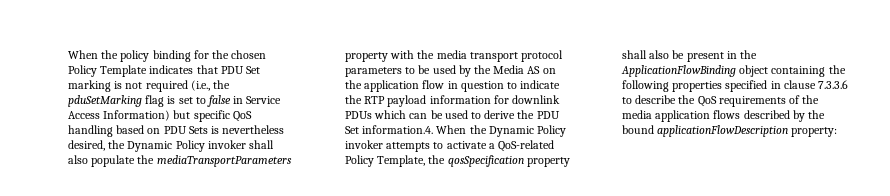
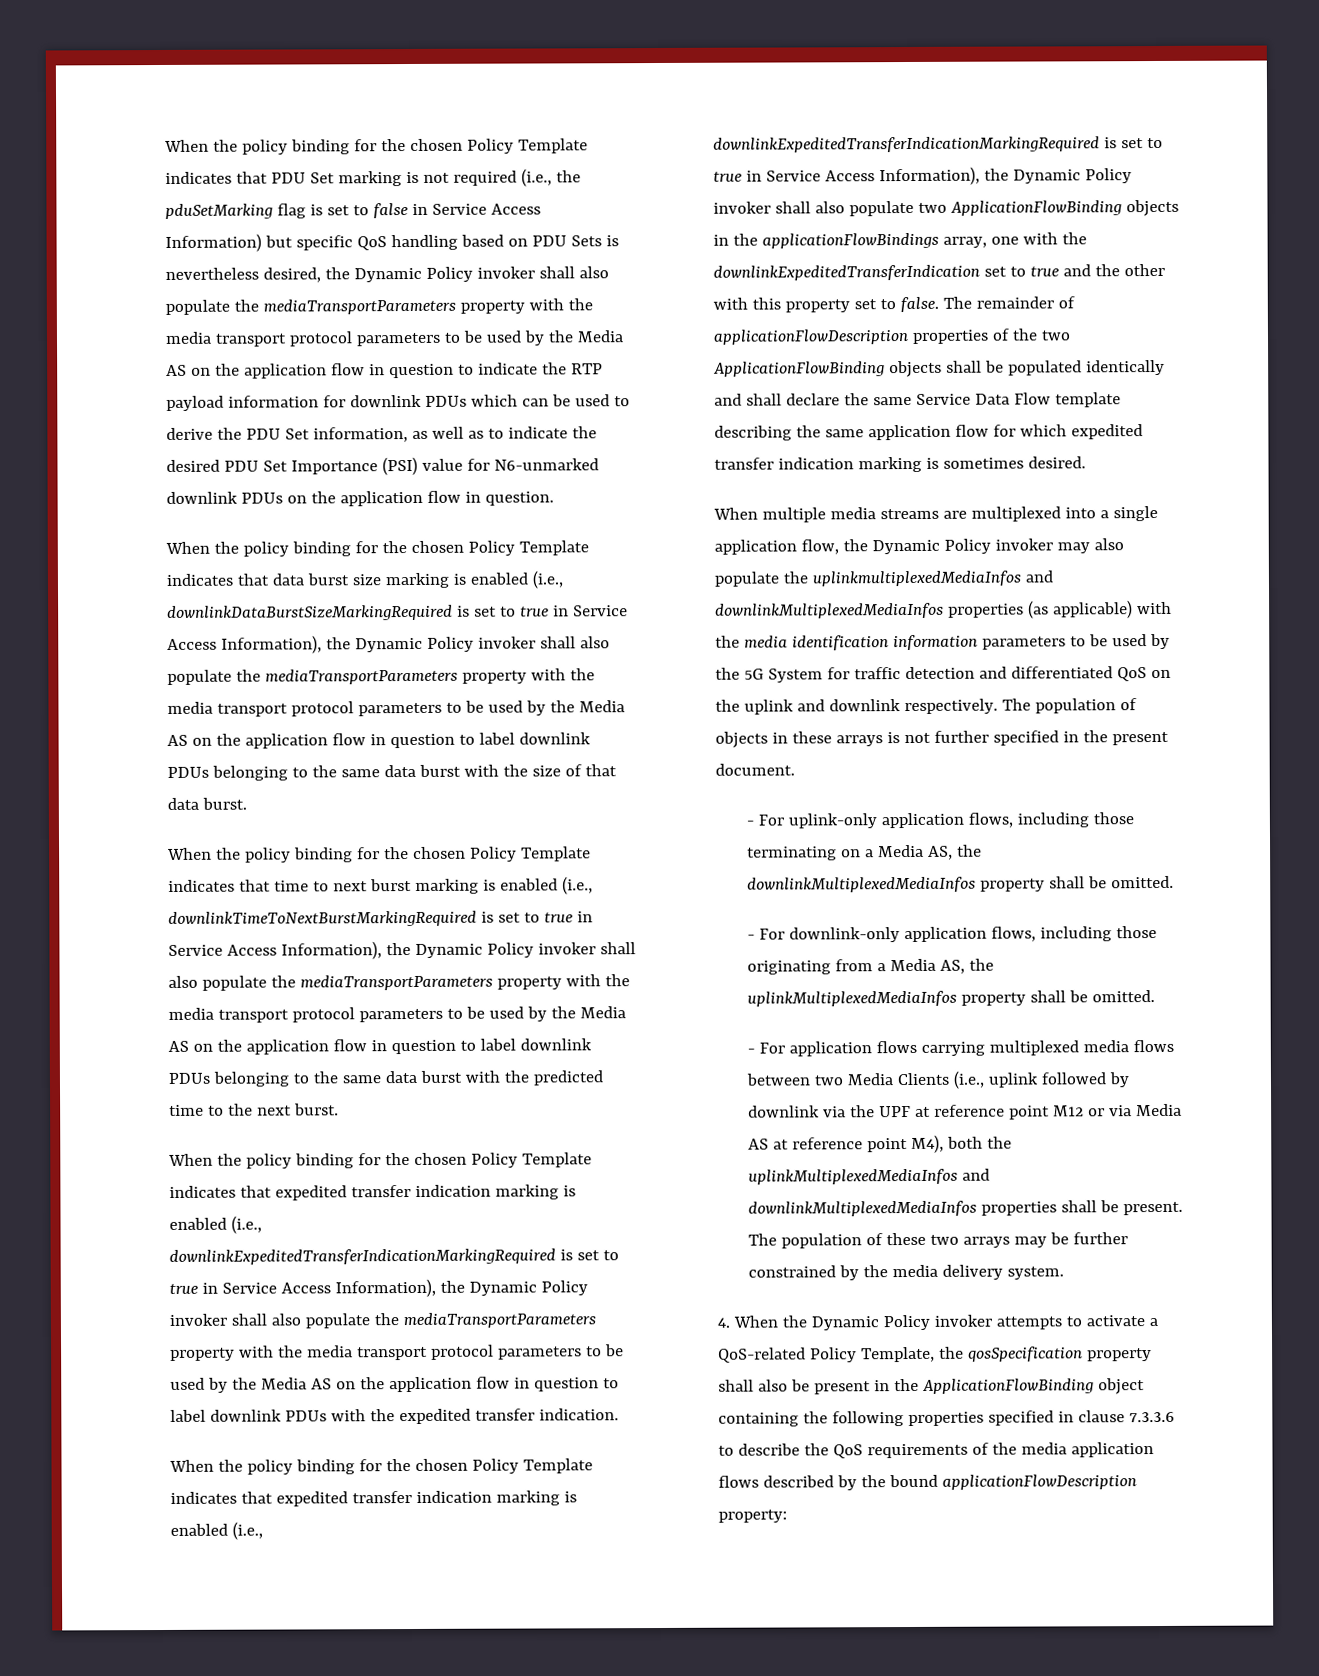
[362,125,434,134] information.4. -> [312,426,597,443] [165,456,599,476] [165,490,554,507] [164,540,589,557] [165,570,563,589] [166,604,628,621] [166,635,610,654] [166,668,595,685] [166,700,625,717] [166,732,591,749] [166,764,617,781] [166,797,247,810] [166,846,591,863] [167,876,593,895] [167,910,593,927] [167,941,636,960] [167,974,630,991] [167,1006,626,1023] [167,1038,592,1055] [167,1070,603,1087] [168,1103,339,1116] [167,1152,592,1169] [168,1184,576,1201] [168,1215,262,1234] [168,1248,619,1265] [168,1278,588,1298] [168,1312,596,1329] [169,1344,624,1361] [169,1376,619,1393] [169,1408,619,1425] [168,1458,593,1475] [169,1490,577,1507] [169,1521,263,1540] [712,136,1163,153] [712,166,1132,186] [712,199,1179,217] [712,232,1087,249] [712,263,1165,281] [712,296,1075,313] [712,328,1071,345] [712,359,1165,378] [713,392,1121,408] [713,424,1143,441] [713,456,1086,473] [712,505,1158,523] [713,538,1124,555] [713,570,1053,587] [714,600,1172,619] [714,633,1170,651] [714,666,1171,683] [714,698,1137,715] [714,730,1169,748] [714,763,795,776] [746,812,1135,829] [747,844,983,861] [747,875,1175,893] [747,926,1158,943] [747,958,995,975] [747,990,1156,1007] [747,1039,1175,1057] [746,1070,1131,1089] [748,1103,1183,1120] [748,1134,1013,1153] [748,1168,991,1185] [748,1200,1184,1217] [748,1232,1129,1249] [748,1264,1065,1281] [716,1317,730,1328] information, as well as to indicate the desired PDU Set Importance (PSI) value for N6-unmarked downlink PDUs on the application flow in question. // When the policy binding for the chosen Policy Template indicates that data burst size marking is enabled (i.e., downlinkDataBurstSizeMarkingRequired is set to true in Service Access Information), the Dynamic Policy invoker shall also populate the mediaTransportParameters property with the media transport protocol parameters to be used by the Media AS on the application flow in question to label downlink PDUs belonging to the same data burst with the size of that data burst. // When the policy binding for the chosen Policy Template indicates that time to next burst marking is enabled (i.e., downlinkTimeToNextBurstMarkingRequired is set to true in Service Access Information), the Dynamic Policy invoker shall also populate the mediaTransportParameters property with the media transport protocol parameters to be used by the Media AS on the application flow in question to label downlink PDUs belonging to the same data burst with the predicted time to the next burst. // When the policy binding for the chosen Policy Template indicates that expedited transfer indication marking is enabled (i.e., downlinkExpeditedTransferIndicationMarkingRequired is set to true in Service Access Information), the Dynamic Policy invoker shall also populate the mediaTransportParameters property with the media transport protocol parameters to be used by the Media AS on the application flow in question to label downlink PDUs with the expedited transfer indication. // When the policy binding for the chosen Policy Template indicates that expedited transfer indication marking is enabled (i.e., downlinkExpeditedTransferIndicationMarkingRequired is set to true in Service Access Information), the Dynamic Policy invoker shall also populate two ApplicationFlowBinding objects in the applicationFlowBindings array, one with the downlinkExpeditedTransferIndication set to true and the other with this property set to false. The remainder of applicationFlowDescription properties of the two ApplicationFlowBinding objects shall be populated identically and shall declare the same Service Data Flow template describing the same application flow for which expedited transfer indication marking is sometimes desired. // When multiple media streams are multiplexed into a single application flow, the Dynamic Policy invoker may also populate the uplinkmultiplexedMediaInfos and downlinkMultiplexedMediaInfos properties (as applicable) with the media identification information parameters to be used by the 5G System for traffic detection and differentiated QoS on the uplink and downlink respectively. The population of objects in these arrays is not further specified in the present document. // - For uplink-only application flows, including those terminating on a Media AS, the downlinkMultiplexedMediaInfos property shall be omitted. // - For downlink-only application flows, including those originating from a Media AS, the uplinkMultiplexedMediaInfos property shall be omitted. // - For application flows carrying multiplexed media flows between two Media Clients (i.e., uplink followed by downlink via the UPF at reference point M12 or via Media AS at reference point M4), both the uplinkMultiplexedMediaInfos and downlinkMultiplexedMediaInfos properties shall be present. The population of these two arrays may be further constrained by the media delivery system. // 4.

